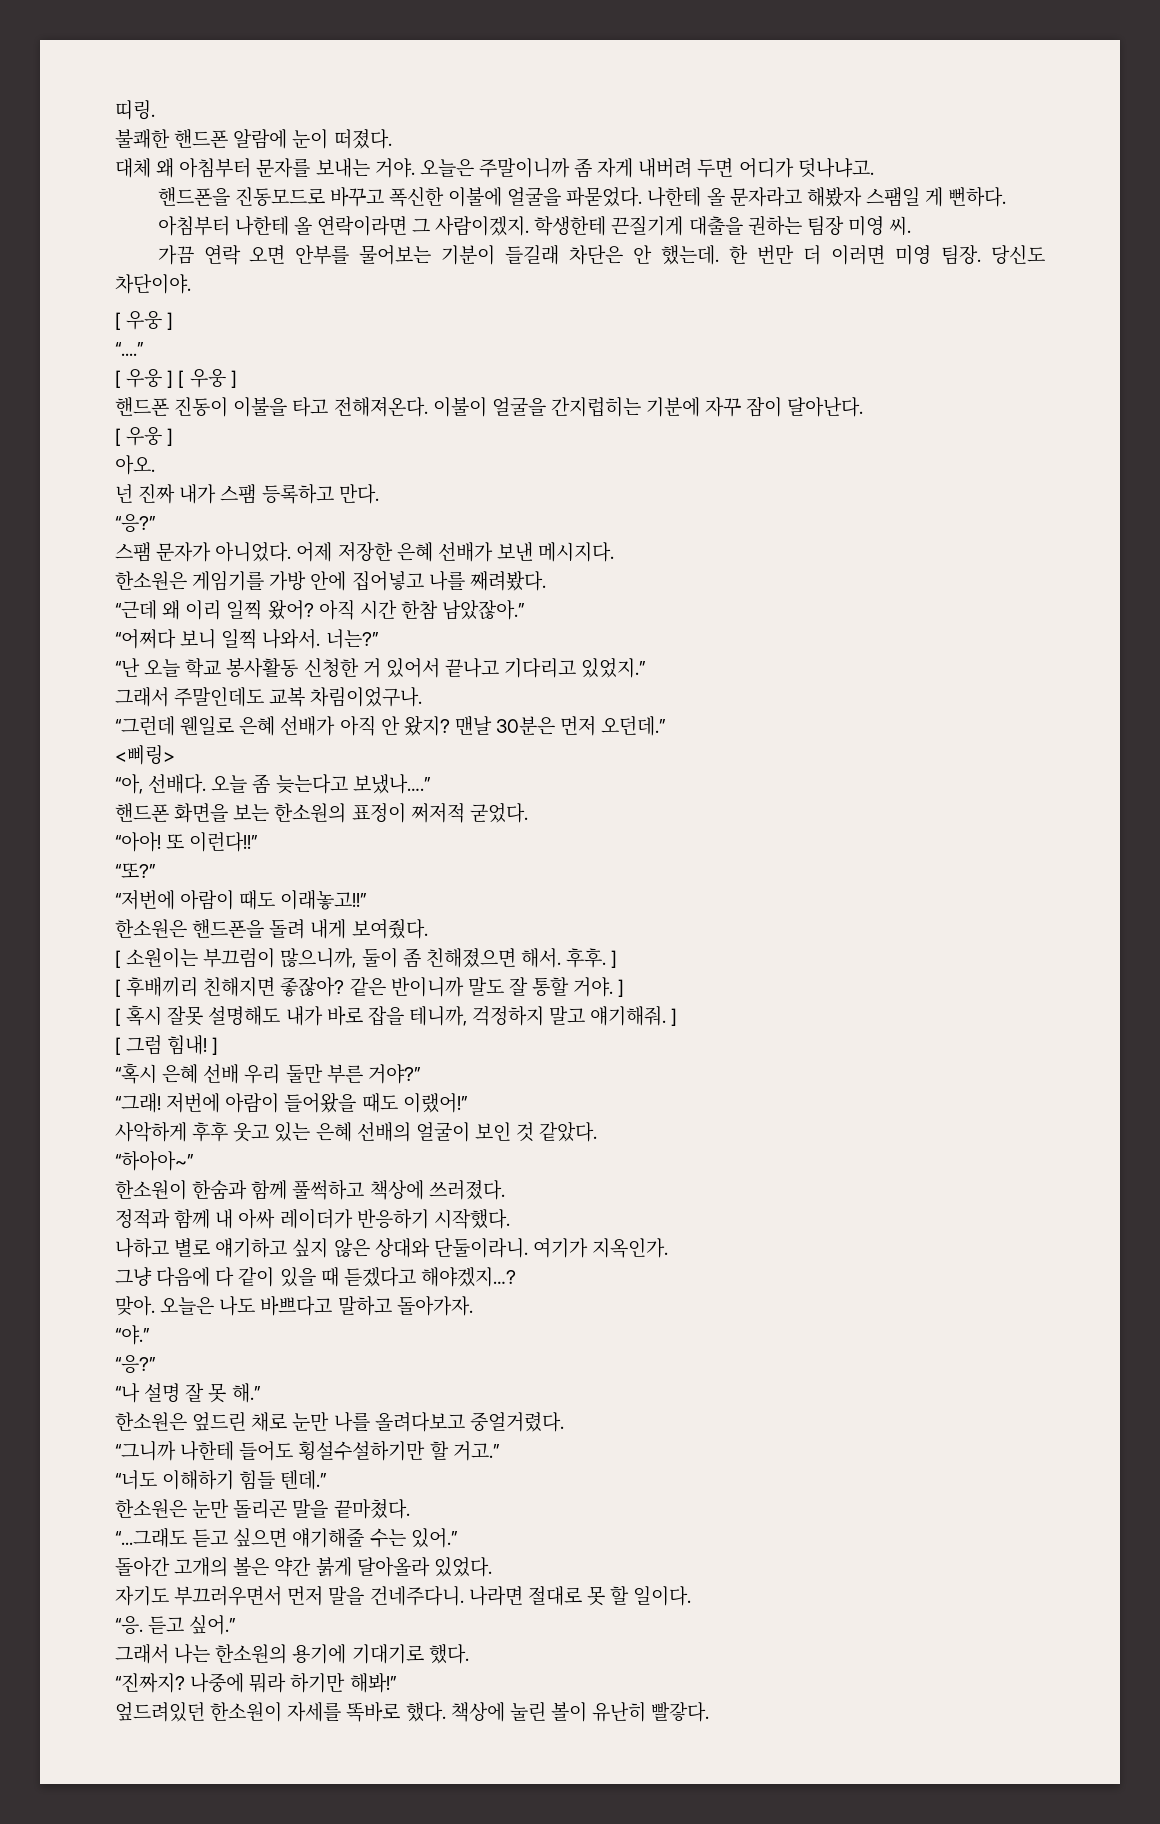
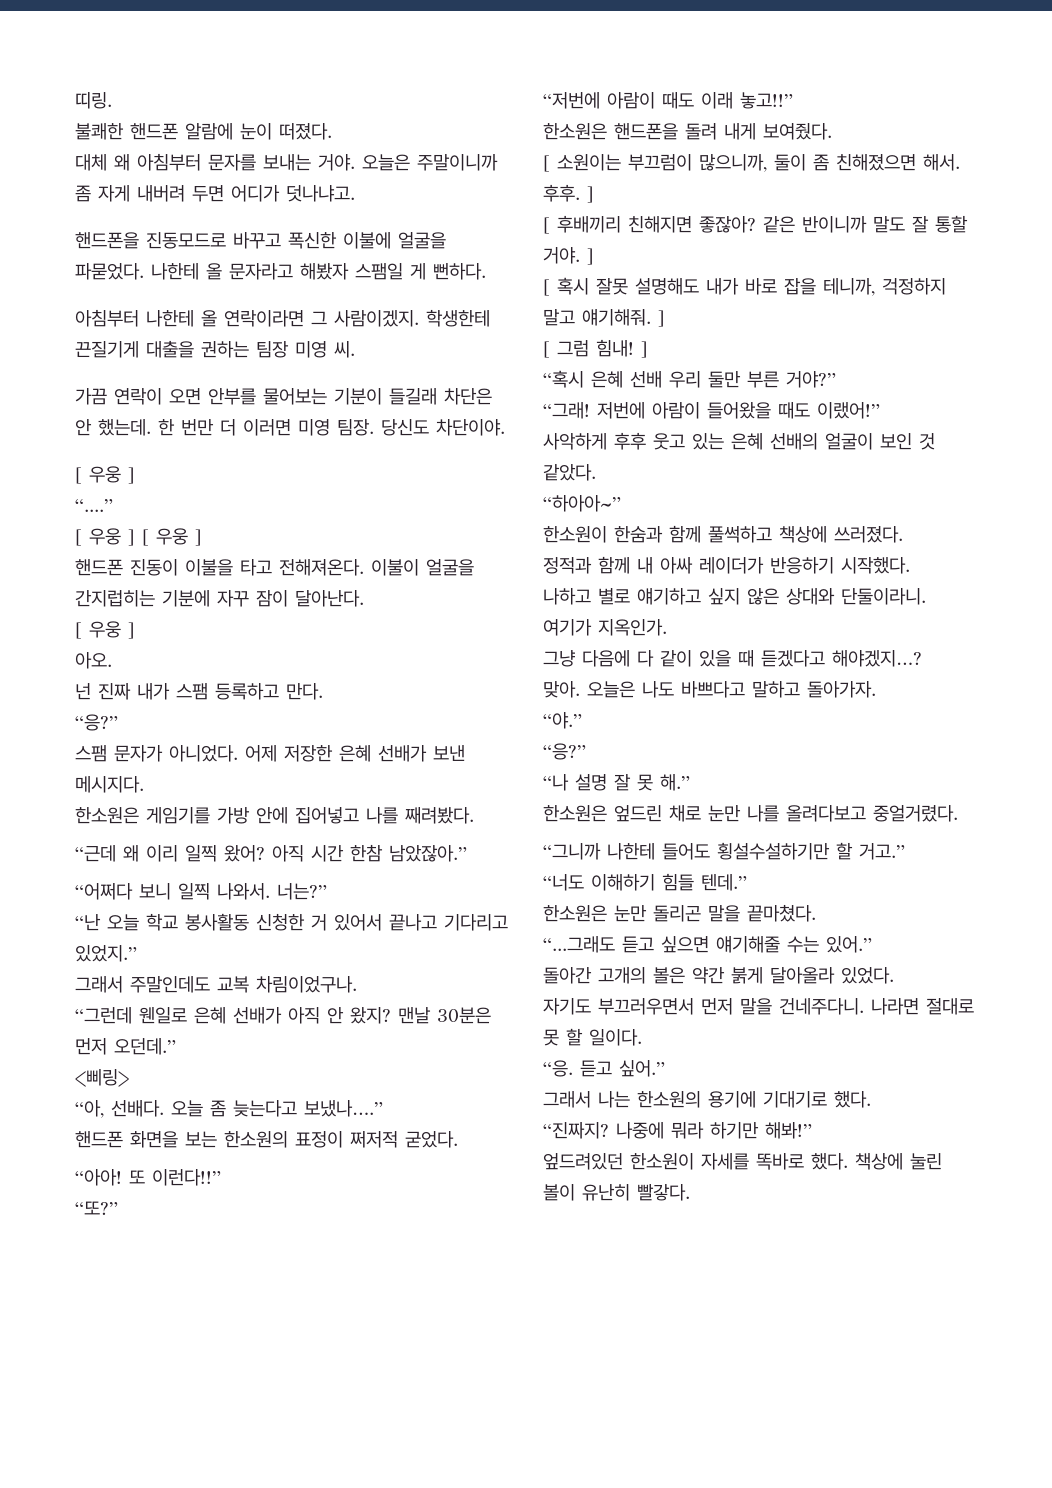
[203,245,241,265] 연락 -> [114,388,162,405] 연락이
[280,890,368,910] 이래놓고!!” -> [701,92,793,109] 이래 놓고!!”

